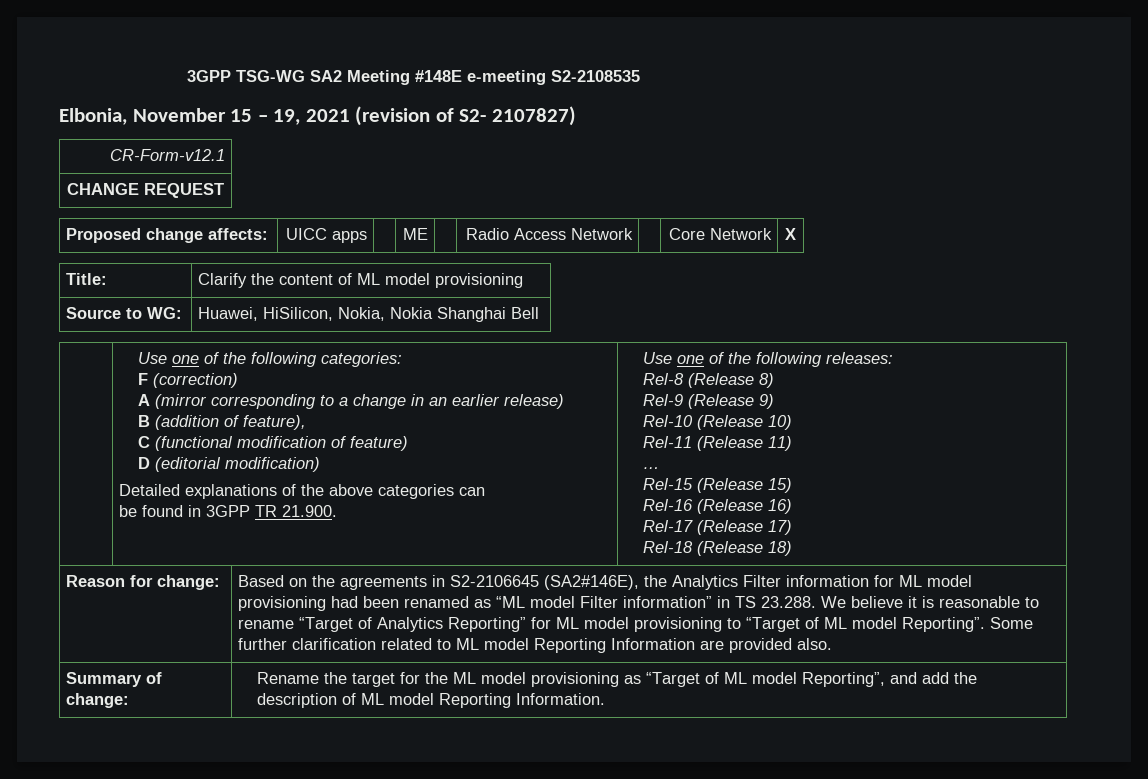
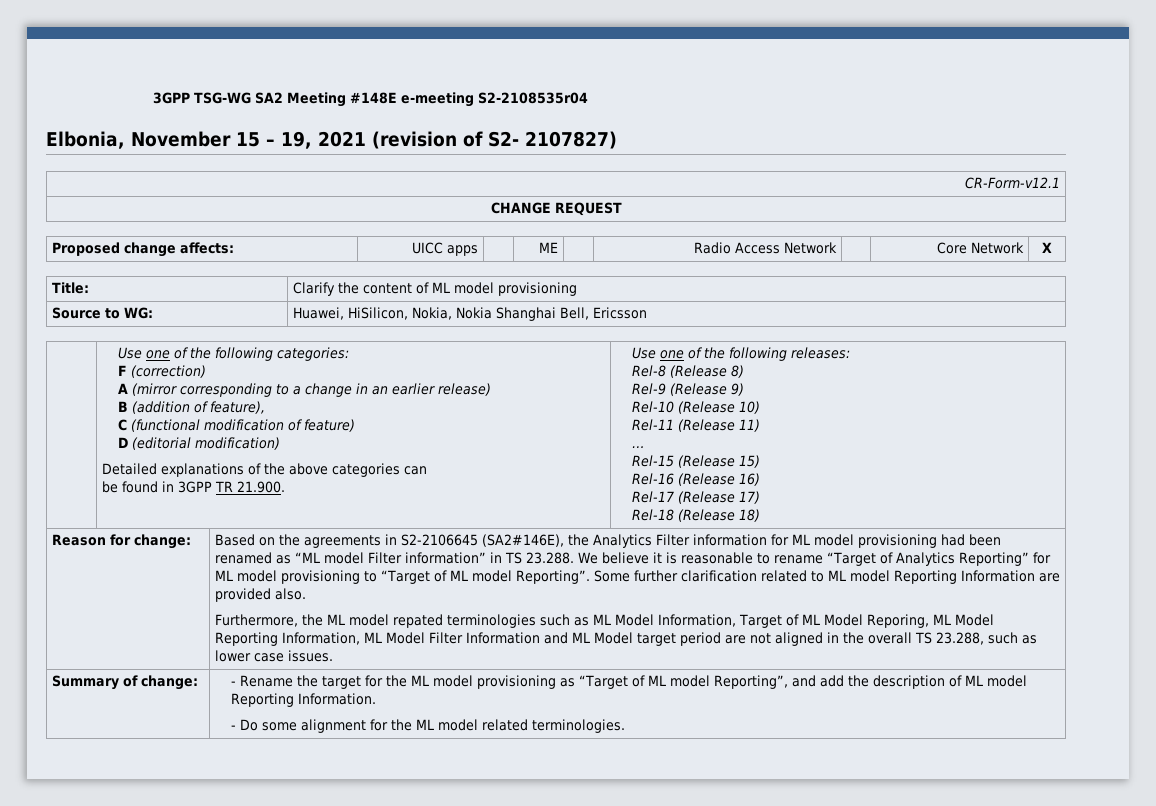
[550,70,640,82] S2-2108535 -> [478,92,589,104] S2-2108535r04
[510,307,539,319] Bell -> [559,307,647,320] Bell, Ericsson
(832, 644) none -> [214,614,994,628] [214,632,1037,646] [214,650,333,662] // Furthermore, the ML model repated terminologies such as ML Model Information, Target of ML Model Reporing, ML Model Reporting Information, ML Model Filter Information and ML Model target period are not aligned in the overall TS 23.288, such as lower case issues.
(129, 700) none -> [231,681,237,686] -
(605, 699) none -> [231,719,626,733] // - Do some alignment for the ML model related terminologies.

